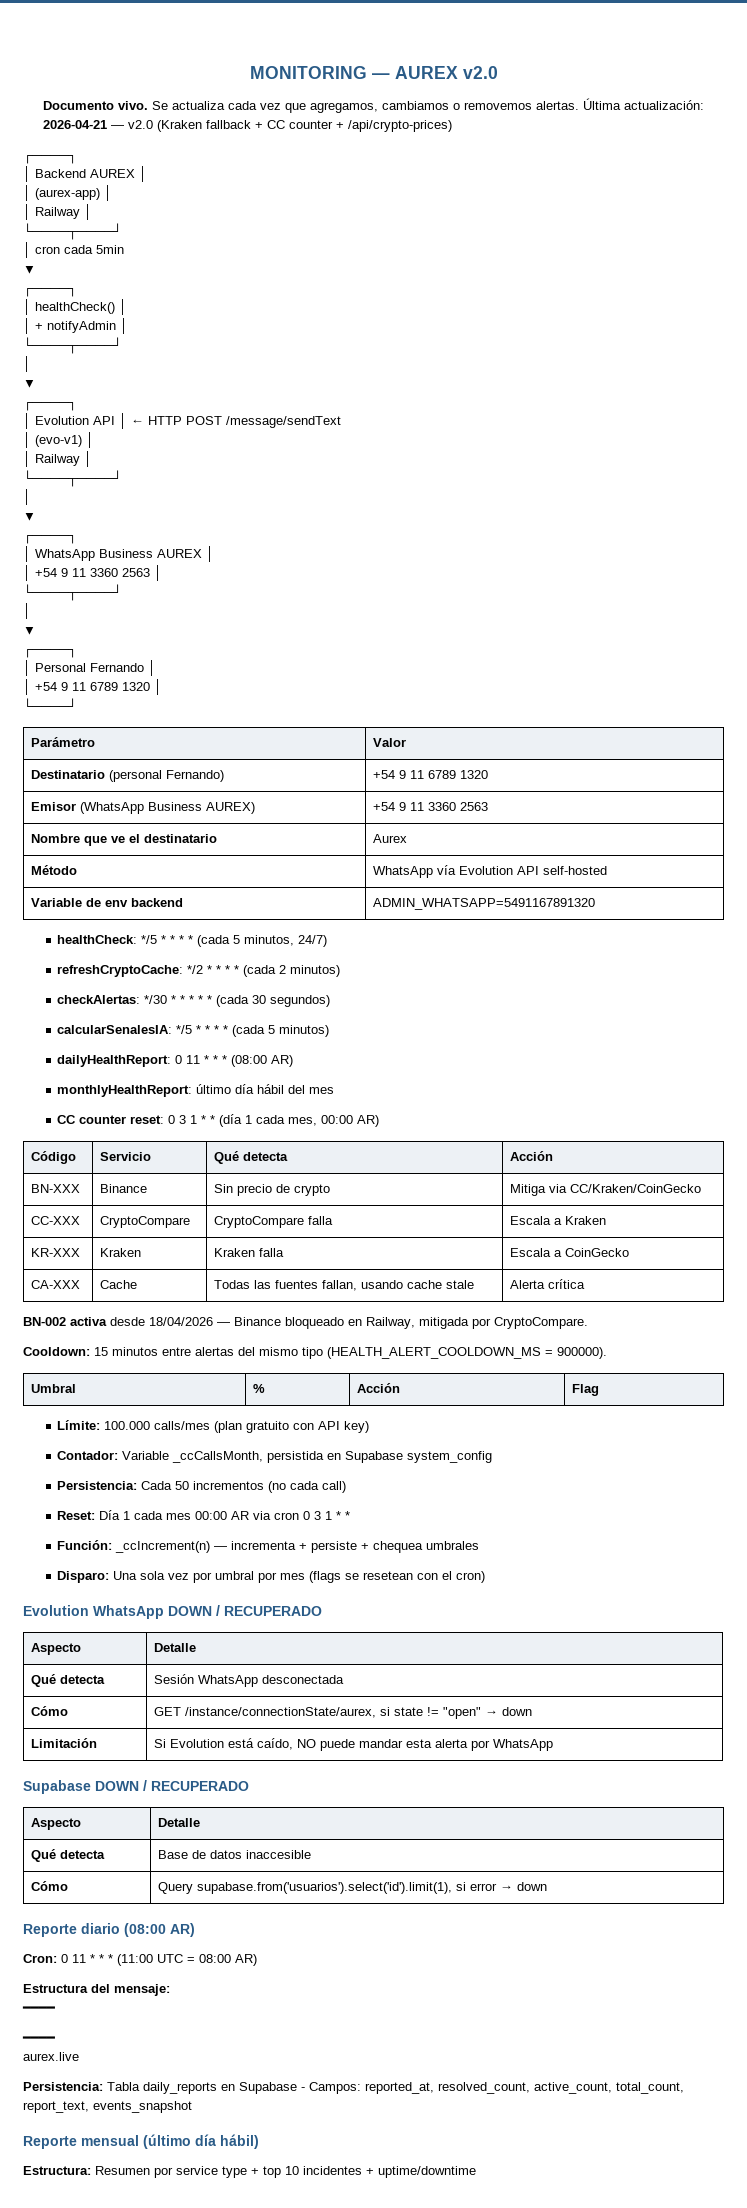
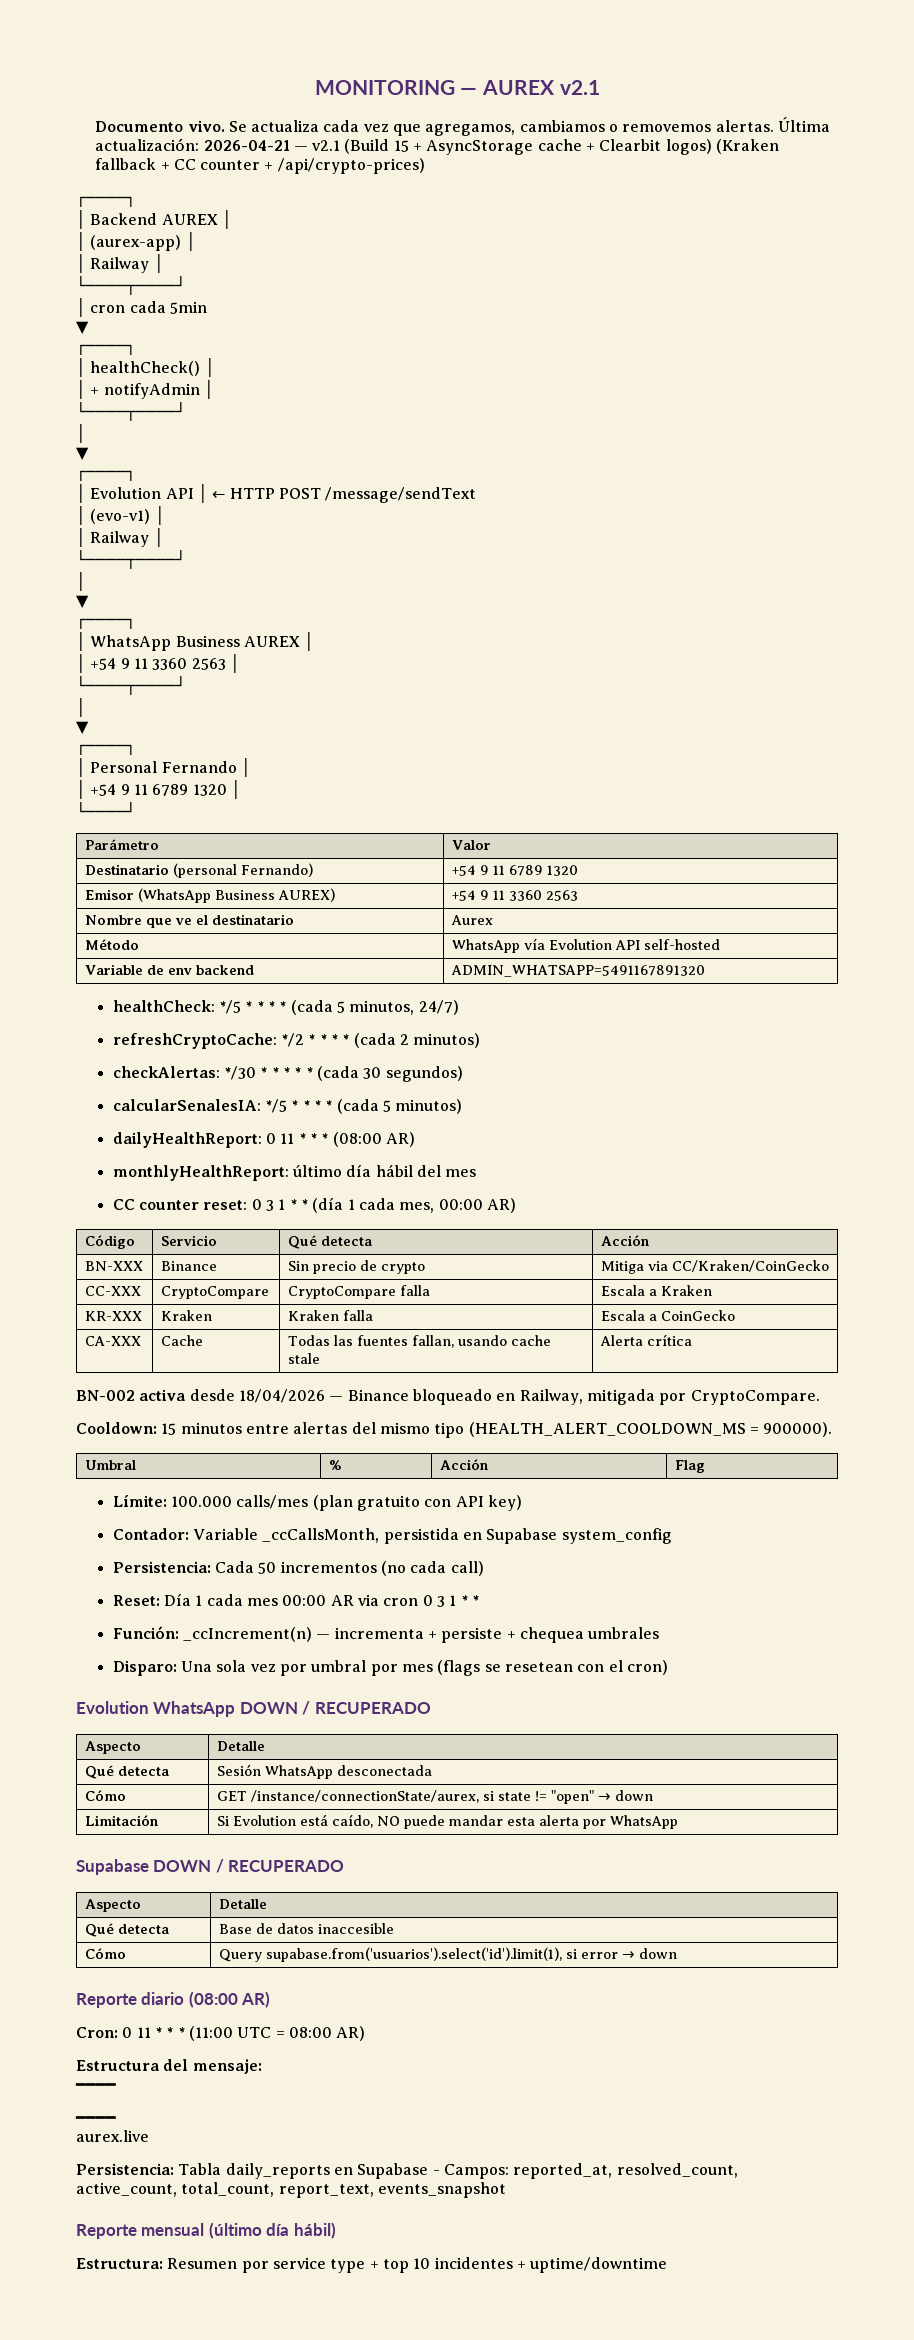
[462,66,498,79] v2.0 -> [559,80,600,95] v2.1
[128,120,154,129] v2.0 -> [312,139,712,155] v2.1 (Build 15 + AsyncStorage cache + Clearbit logos)

